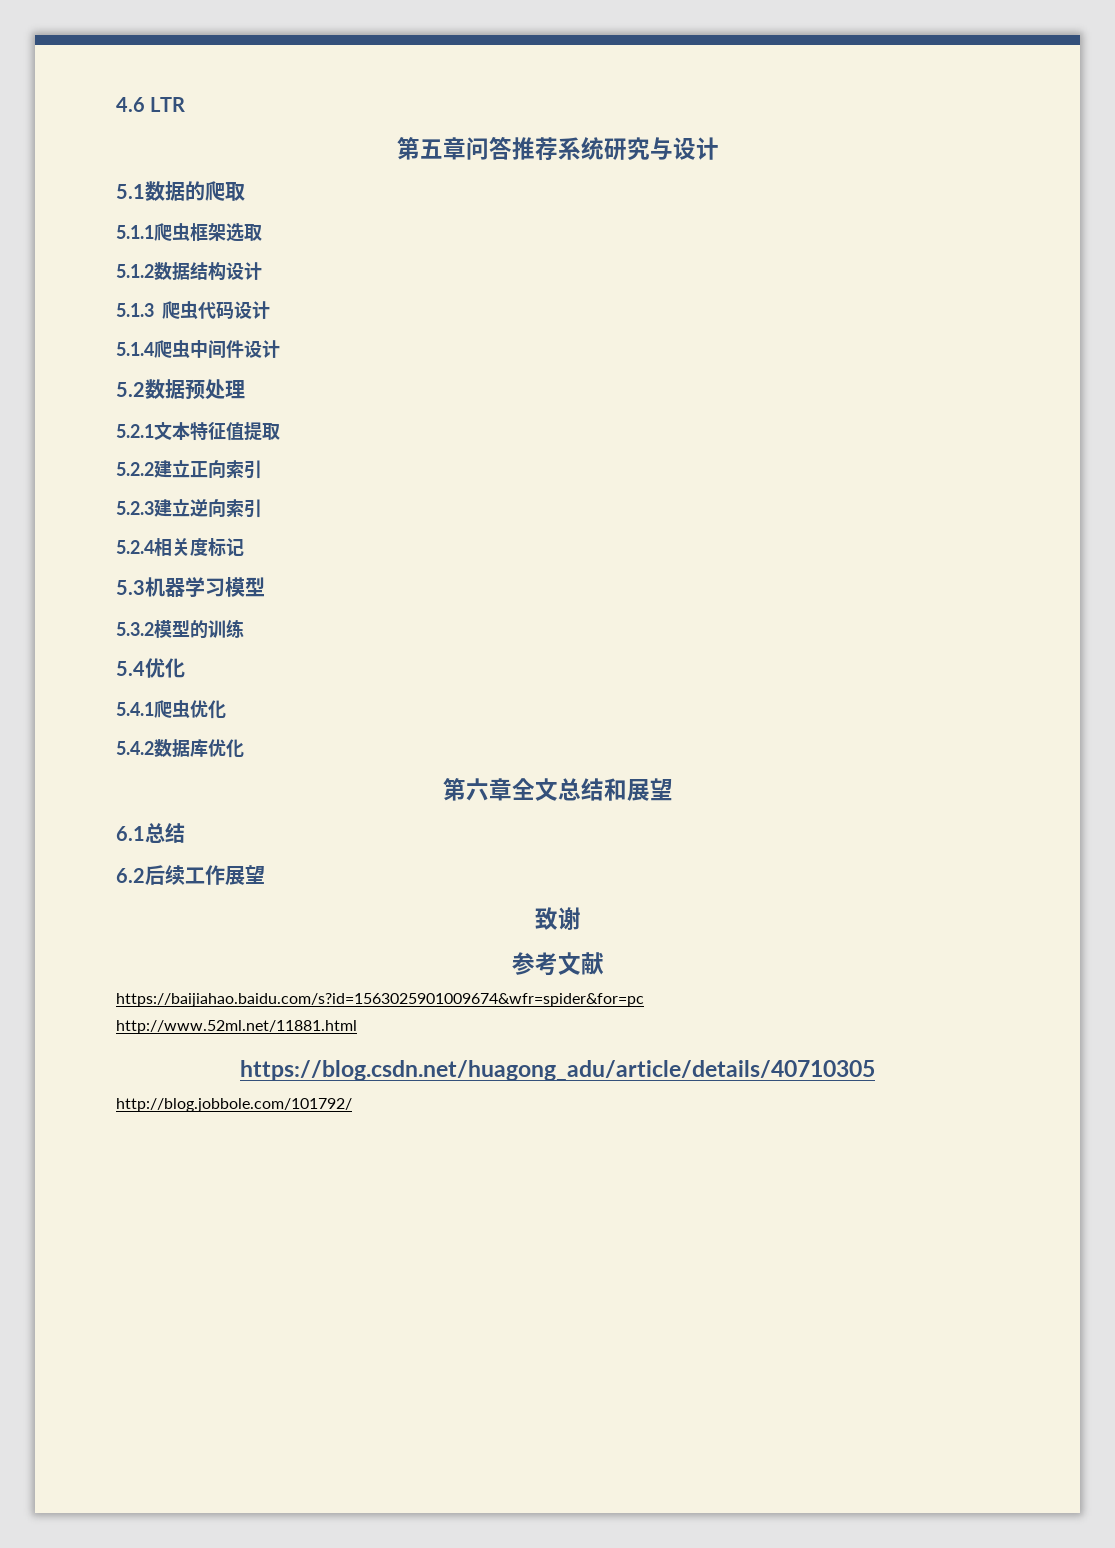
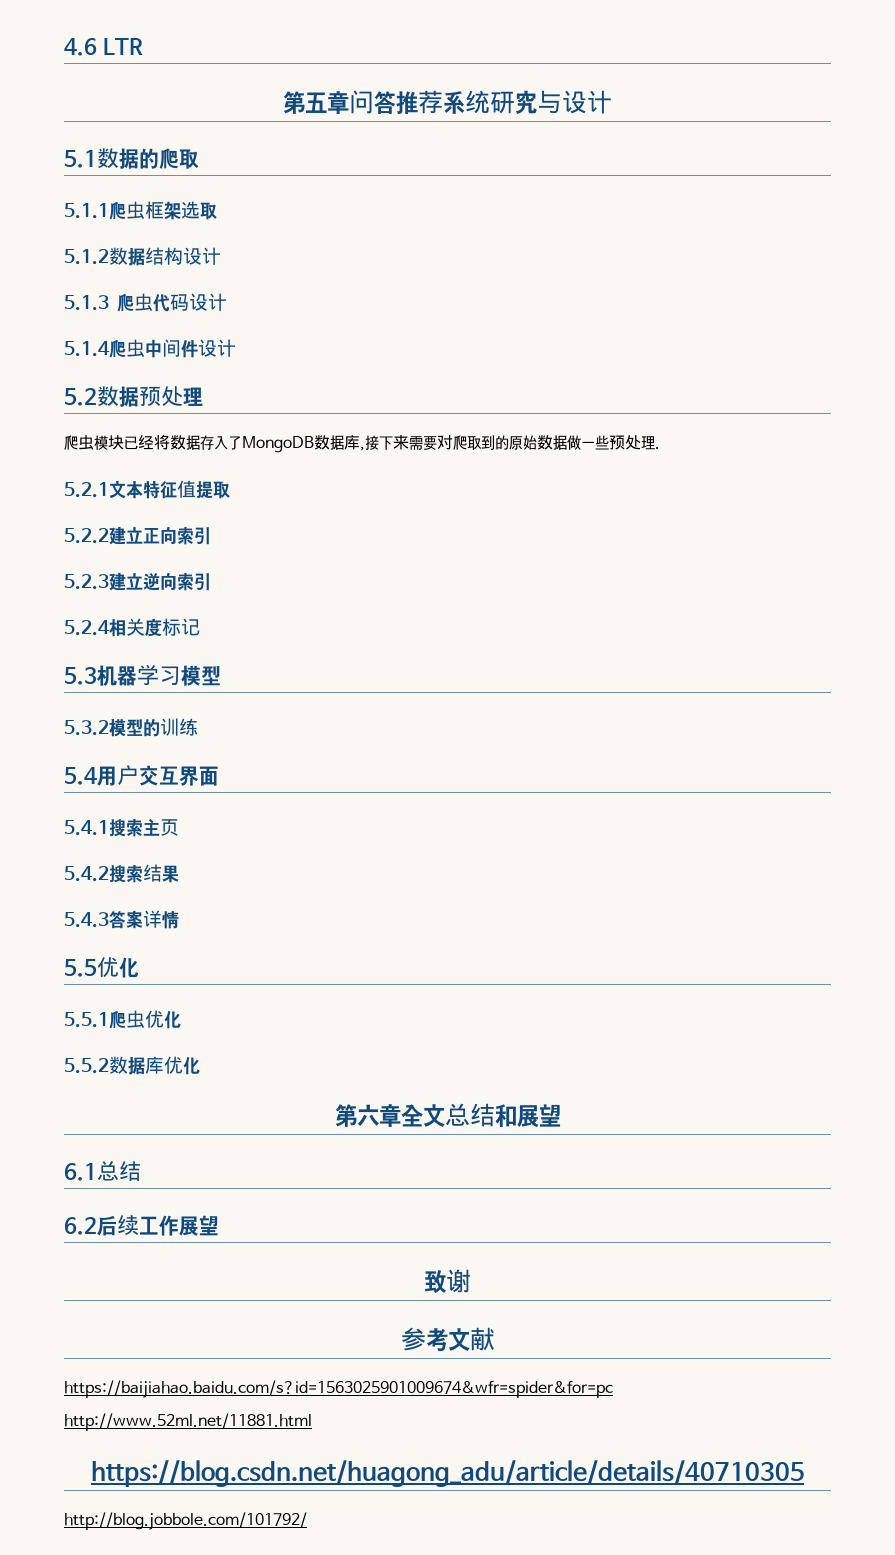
(245, 389) none -> [64,434,660,453] // 爬虫模块已经将数据存入了MongoDB数据库,接下来需要对爬取到的原始数据做一些预处理.
[145,658,185,678] [116,702,154,716] 优化 // 5.4.1 -> [97,765,219,786] [64,818,179,837] [64,864,179,883] [64,910,179,929] [64,957,139,978] [64,1012,109,1028] 用户交互界面 // 5.4.1搜索主页 // 5.4.2搜索结果 // 5.4.3答案详情 // 5.5优化 // 5.5.1
[116,741,154,755] 5.4.2 -> [64,1058,109,1074] 5.5.2

